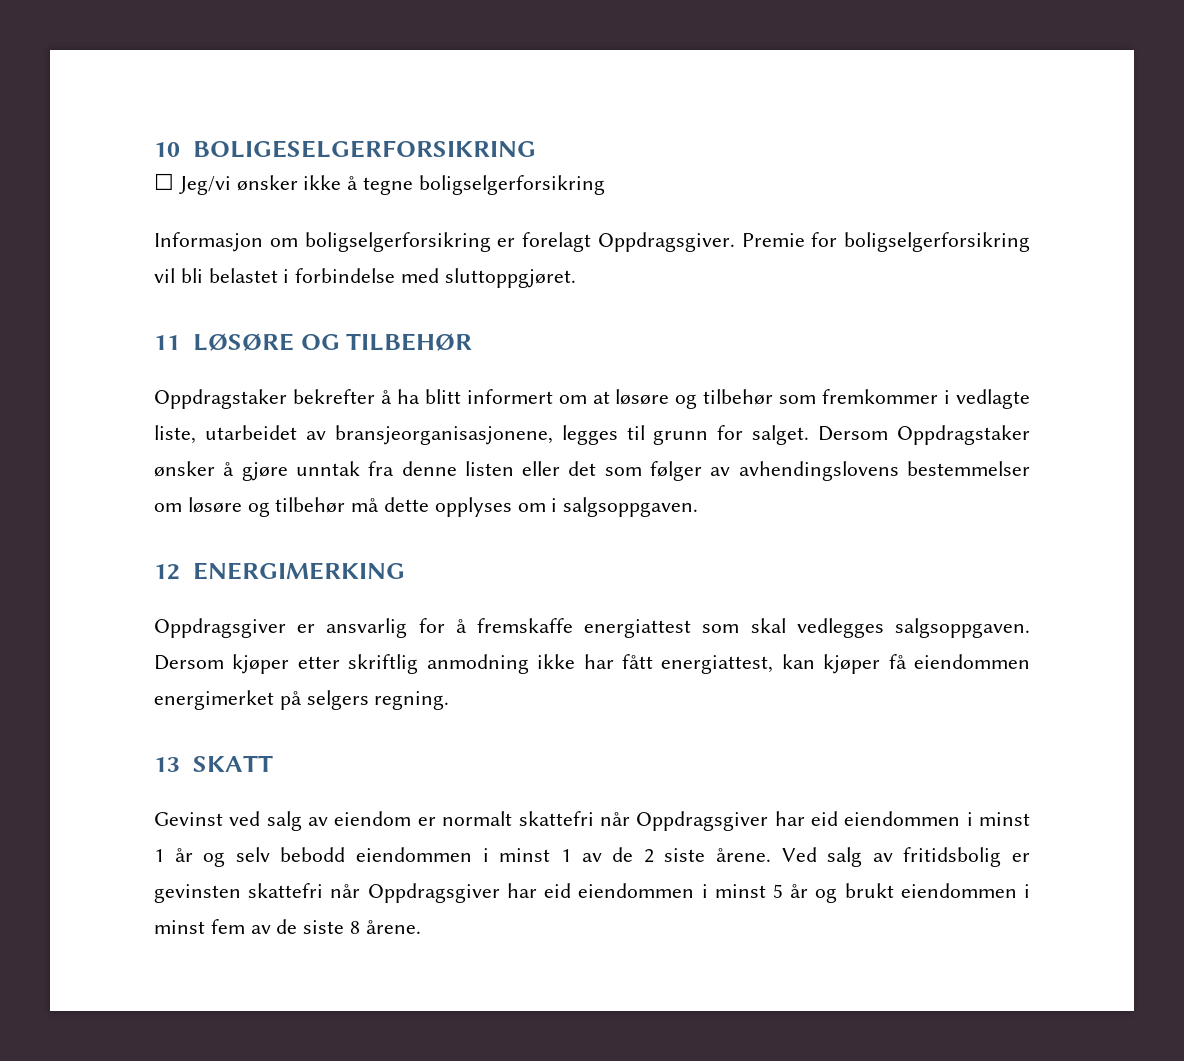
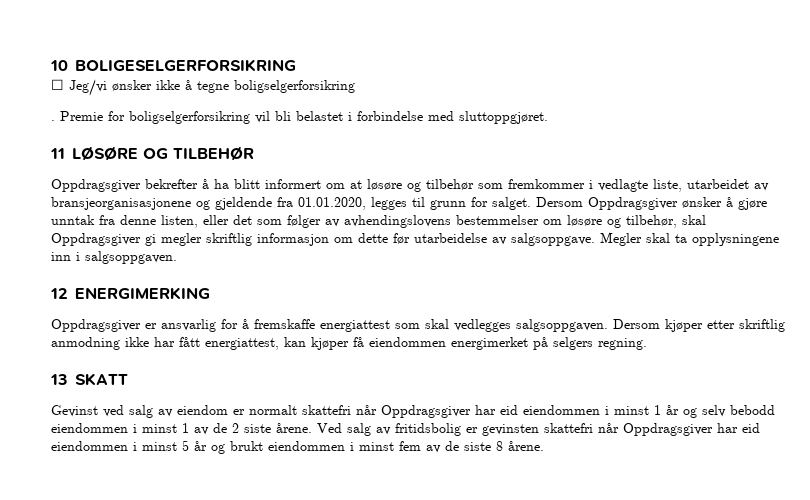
[154,232,735,252] Informasjon om boligselgerforsikring er forelagt Oppdragsgiver. -> [51,120,55,121] .
[154,389,287,409] Oppdragstaker -> [51,179,141,192] Oppdragsgiver
[334,425,553,445] bransjeorganisasjonene, -> [51,197,366,210] bransjeorganisasjonene og gjeldende fra 01.01.2020,
[896,425,1030,445] Oppdragstaker -> [588,197,678,210] Oppdragsgiver
[464,461,514,476] listen -> [161,215,198,228] listen,
[275,497,546,517] tilbehør må dette opplyses om -> [626,215,706,228] [51,232,779,246] [51,252,71,261] tilbehør, skal Oppdragsgiver gi megler skriftlig informasjon om dette før utarbeidelse av salgsoppgave. Megler skal ta opplysningene inn

